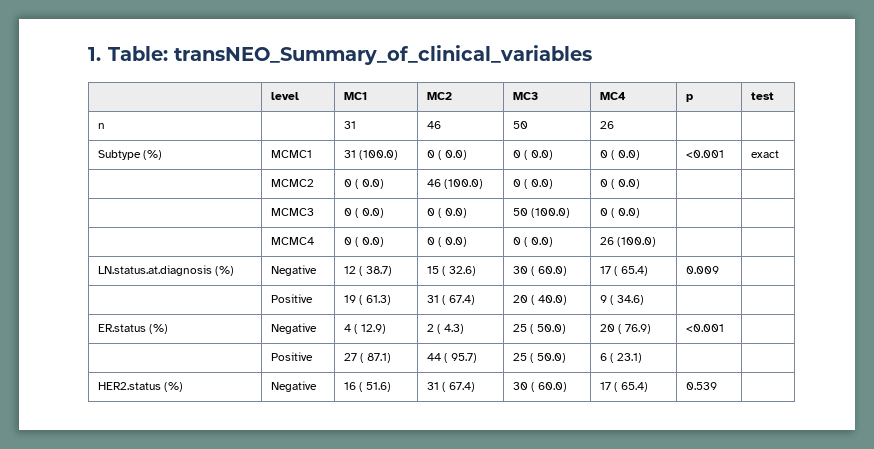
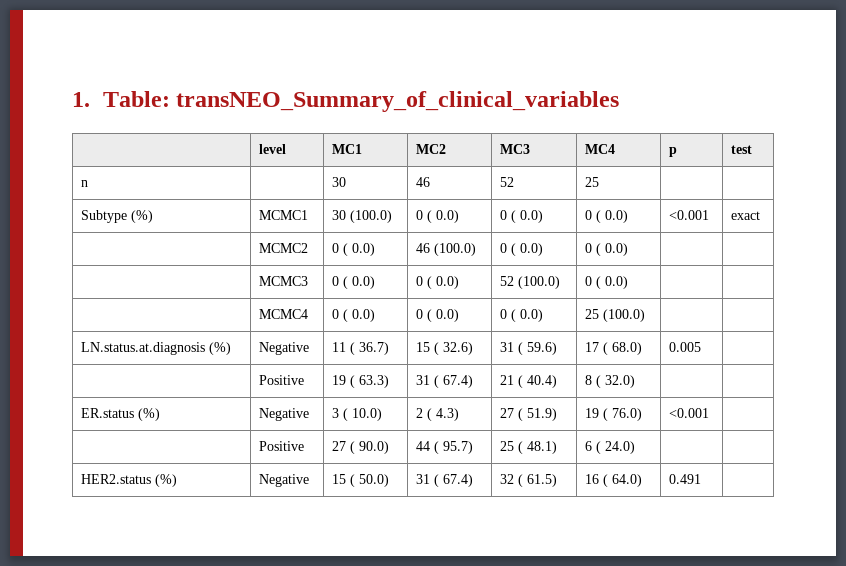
[344,121,357,129] 31 -> [331,177,346,187] 30
[513,121,529,129] [600,121,615,129] 50 | 26 -> [499,177,514,187] [584,177,599,187] 52 | 25
[344,150,357,158] 31 -> [331,210,346,220] 30
[513,208,529,216] 50 -> [499,276,514,286] 52
[600,237,615,245] 26 -> [584,309,599,319] 25
[344,266,393,276] 12 ( 38.7) -> [331,342,389,355] 11 ( 36.7)
[513,266,568,276] [600,266,649,276] [686,266,720,274] 30 ( 60.0) | 17 ( 65.4) | 0.009 -> [499,342,557,355] [584,342,642,355] [668,342,701,352] 31 ( 59.6) | 17 ( 68.0) | 0.005
[366,295,392,305] [427,295,476,305] [513,295,568,305] [600,295,645,305] 61.3) | 31 ( 67.4) | 20 ( 40.0) | 9 ( 34.6) -> [358,375,389,388] [415,375,473,388] [499,375,557,388] [584,375,635,388] 63.3) | 31 ( 67.4) | 21 ( 40.4) | 8 ( 32.0)
[344,324,387,334] 4 ( 12.9) -> [331,408,382,421] 3 ( 10.0)
[513,324,567,334] [600,324,652,334] 25 ( 50.0) | 20 ( 76.9) -> [499,408,557,421] [584,408,642,421] 27 ( 51.9) | 19 ( 76.0)
[367,353,392,363] 87.1) -> [358,441,389,454] 90.0)
[537,353,567,363] 50.0) -> [526,441,557,454] 48.1)
[617,353,643,363] 23.1) -> [604,441,635,454] 24.0)
[344,382,392,392] [427,382,476,392] [513,382,568,392] [600,382,649,392] [686,382,718,390] 16 ( 51.6) | 31 ( 67.4) | 30 ( 60.0) | 17 ( 65.4) | 0.539 -> [331,474,389,487] [415,474,473,487] [499,474,557,487] [584,474,642,487] [668,474,701,484] 15 ( 50.0) | 31 ( 67.4) | 32 ( 61.5) | 16 ( 64.0) | 0.491

